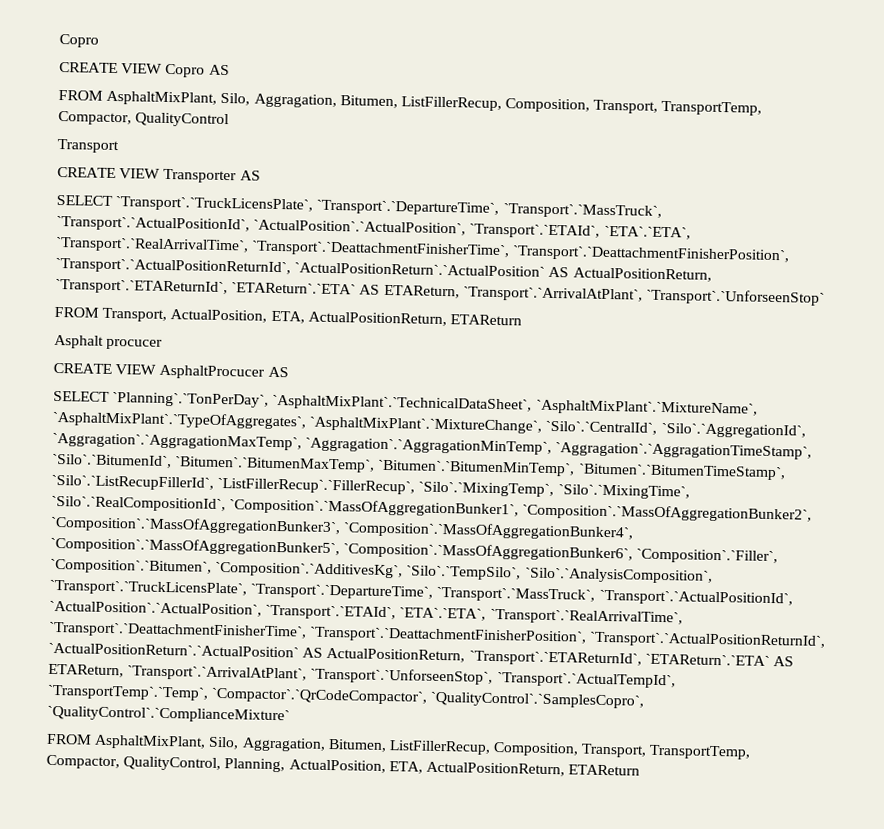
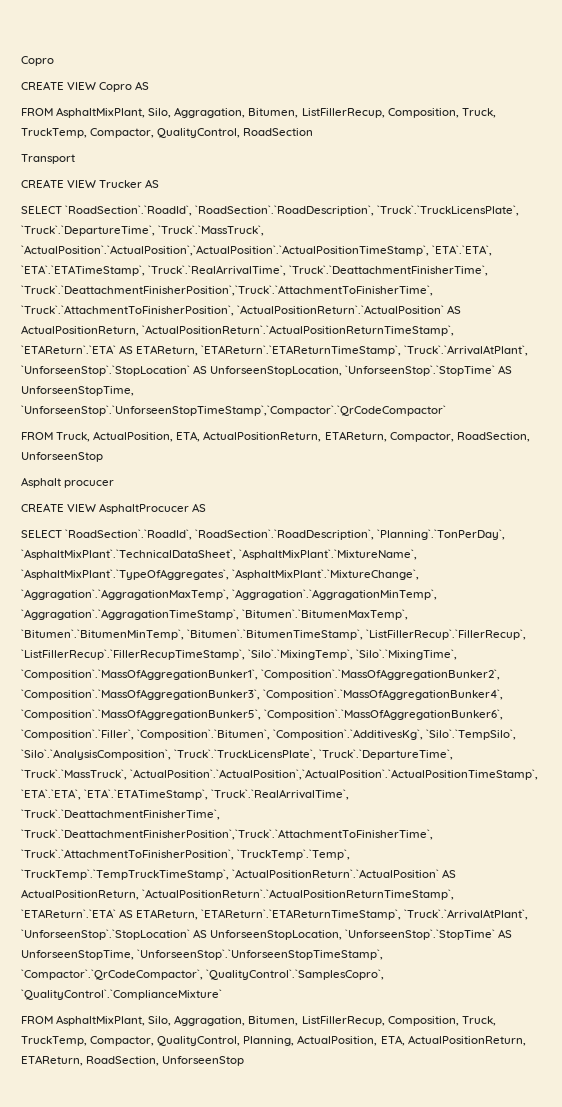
[593,99,763,116] [58,110,230,128] Transport, TransportTemp, Compactor, QualityControl -> [461,108,496,118] [21,128,314,138] Truck, TruckTemp, Compactor, QualityControl, RoadSection
[163,168,261,184] [56,194,662,219] [56,215,691,240] [55,236,791,264] [55,257,712,282] [55,278,825,306] [54,306,522,327] Transporter AS // SELECT `Transport`.`TruckLicensPlate`, `Transport`.`DepartureTime`, `Transport`.`MassTruck`, `Transport`.`ActualPositionId`, `ActualPosition`.`ActualPosition`, `Transport`.`ETAId`, `ETA`.`ETA`, `Transport`.`RealArrivalTime`, `Transport`.`DeattachmentFinisherTime`, `Transport`.`DeattachmentFinisherPosition`, `Transport`.`ActualPositionReturnId`, `ActualPositionReturn`.`ActualPosition` AS ActualPositionReturn, `Transport`.`ETAReturnId`, `ETAReturn`.`ETA` AS ETAReturn, `Transport`.`ArrivalAtPlant`, `Transport`.`UnforseenStop` // FROM Transport, ActualPosition, ETA, ActualPositionReturn, ETAReturn -> [99,179,160,188] [21,205,520,216] [21,225,265,236] [21,245,493,256] [21,265,489,276] [21,285,433,296] [21,305,462,316] [21,325,455,336] [21,345,529,356] [21,365,513,376] [21,386,134,396] [21,405,446,416] [21,431,530,442] [21,452,103,462] Trucker AS // SELECT `RoadSection`.`RoadId`, `RoadSection`.`RoadDescription`, `Truck`.`TruckLicensPlate`, `Truck`.`DepartureTime`, `Truck`.`MassTruck`, `ActualPosition`.`ActualPosition`,`ActualPosition`.`ActualPositionTimeStamp`, `ETA`.`ETA`, `ETA`.`ETATimeStamp`, `Truck`.`RealArrivalTime`, `Truck`.`DeattachmentFinisherTime`, `Truck`.`DeattachmentFinisherPosition`,`Truck`.`AttachmentToFinisherTime`, `Truck`.`AttachmentToFinisherPosition`, `ActualPositionReturn`.`ActualPosition` AS ActualPositionReturn, `ActualPositionReturn`.`ActualPositionReturnTimeStamp`, `ETAReturn`.`ETA` AS ETAReturn, `ETAReturn`.`ETAReturnTimeStamp`, `Truck`.`ArrivalAtPlant`, `UnforseenStop`.`StopLocation` AS UnforseenStopLocation, `UnforseenStop`.`StopTime` AS UnforseenStopTime, `UnforseenStop`.`UnforseenStopTimeStamp`,`Compactor`.`QrCodeCompactor` // FROM Truck, ActualPosition, ETA, ActualPositionReturn, ETAReturn, Compactor, RoadSection, UnforseenStop
(110, 396) none -> [65,529,375,540] `RoadSection`.`RoadId`, `RoadSection`.`RoadDescription`,
[545,420,806,439] `Silo`.`CentralId`, `Silo`.`AggregationId`, -> (420, 574) none
[52,453,172,469] `Silo`.`BitumenId`, -> (239, 614) none
[51,474,416,495] `Silo`.`ListRecupFillerId`, `ListFillerRecup`.`FillerRecup`, -> [366,629,527,640] [21,649,245,660] `ListFillerRecup`.`FillerRecup`, `ListFillerRecup`.`FillerRecupTimeStamp`,
[51,495,226,513] `Silo`.`RealCompositionId`, -> (458, 654) none
[49,579,793,607] [49,600,683,626] [48,621,827,650] [48,642,794,667] [48,663,676,689] [47,684,209,701] `Transport`.`TruckLicensPlate`, `Transport`.`DepartureTime`, `Transport`.`MassTruck`, `Transport`.`ActualPositionId`, `ActualPosition`.`ActualPosition`, `Transport`.`ETAId`, `ETA`.`ETA`, `Transport`.`RealArrivalTime`, `Transport`.`DeattachmentFinisherTime`, `Transport`.`DeattachmentFinisherPosition`, `Transport`.`ActualPositionReturnId`, `ActualPositionReturn`.`ActualPosition` AS ActualPositionReturn, `Transport`.`ETAReturnId`, `ETAReturn`.`ETA` AS ETAReturn, `Transport`.`ArrivalAtPlant`, `Transport`.`UnforseenStop`, `Transport`.`ActualTempId`, `TransportTemp`.`Temp`, -> [174,749,454,760] [21,769,539,780] [21,789,350,800] [21,809,220,820] [21,829,433,840] [21,849,351,860] [21,869,457,880] [21,889,455,900] [21,909,529,920] [21,929,513,940] [21,949,384,960] `Truck`.`TruckLicensPlate`, `Truck`.`DepartureTime`, `Truck`.`MassTruck`, `ActualPosition`.`ActualPosition`,`ActualPosition`.`ActualPositionTimeStamp`, `ETA`.`ETA`, `ETA`.`ETATimeStamp`, `Truck`.`RealArrivalTime`, `Truck`.`DeattachmentFinisherTime`, `Truck`.`DeattachmentFinisherPosition`,`Truck`.`AttachmentToFinisherTime`, `Truck`.`AttachmentToFinisherPosition`, `TruckTemp`.`Temp`, `TruckTemp`.`TempTruckTimeStamp`, `ActualPositionReturn`.`ActualPosition` AS ActualPositionReturn, `ActualPositionReturn`.`ActualPositionReturnTimeStamp`, `ETAReturn`.`ETA` AS ETAReturn, `ETAReturn`.`ETAReturnTimeStamp`, `Truck`.`ArrivalAtPlant`, `UnforseenStop`.`StopLocation` AS UnforseenStopLocation, `UnforseenStop`.`StopTime` AS UnforseenStopTime, `UnforseenStop`.`UnforseenStopTimeStamp`,
[581,743,752,760] Transport, TransportTemp, -> [461,1016,496,1026] [21,1036,87,1046] Truck, TruckTemp,
[568,764,641,776] ETAReturn -> [21,1055,245,1066] ETAReturn, RoadSection, UnforseenStop

